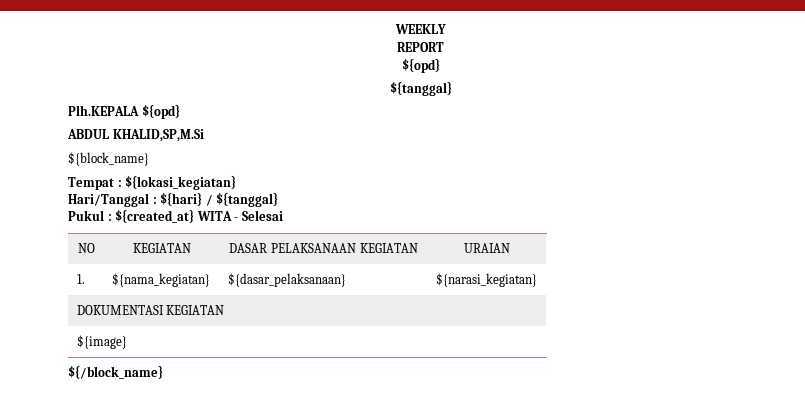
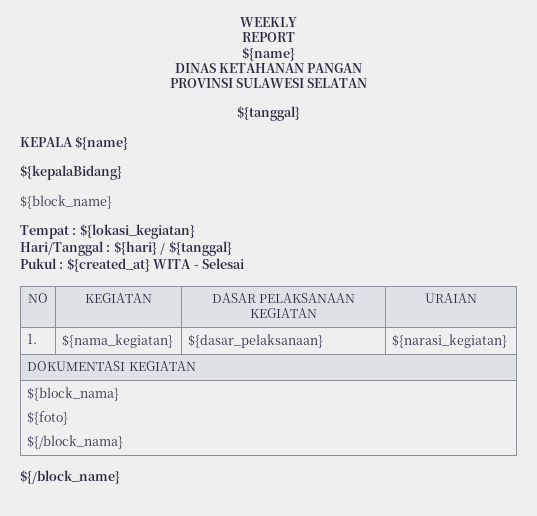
[401,58,440,73] [389,81,452,96] [68,104,180,119] [67,129,204,142] ${opd} // ${tanggal} // Plh.KEPALA ${opd} // ABDUL KHALID,SP,M.Si -> [242,47,295,61] [174,63,363,73] [169,78,368,88] [237,106,300,121] [20,136,129,150] [20,165,122,180] ${name} // DINAS KETAHANAN PANGAN // PROVINSI SULAWESI SELATAN // ${tanggal} // KEPALA ${name} // ${kepalaBidang}
[76,335,127,349] ${image} -> [27,387,120,401] [27,411,69,425] [27,435,124,449] ${block_nama} // ${foto} // ${/block_nama}

